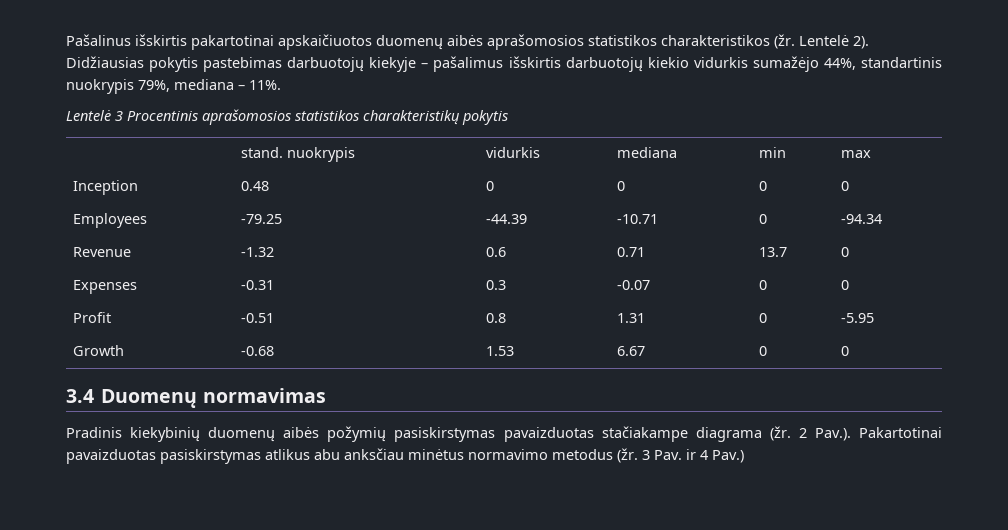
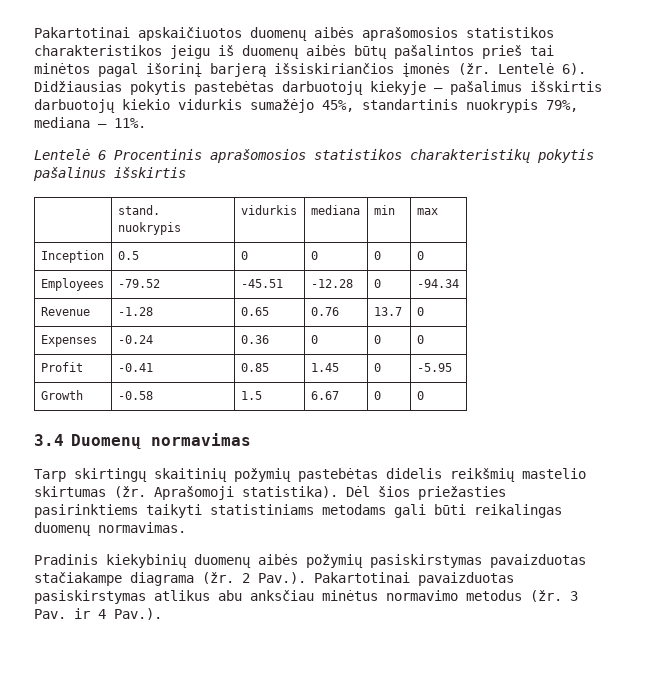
[66,34,274,50] Pašalinus išskirtis pakartotinai -> [34,27,130,38] Pakartotinai
(770, 40) none -> [170,45,554,59] [34,63,450,77] jeigu iš duomenų aibės būtų pašalintos prieš tai minėtos pagal išorinį barjerą išsiskiriančios įmonės
[853,36,869,49] 2). -> [562,63,586,75] 6).
[203,57,283,72] pastebimas -> [194,81,274,95] pastebėtas
[823,58,856,70] 44%, -> [322,100,354,112] 45%,
[115,111,123,121] 3 -> [98,150,106,160] 6
(508, 117) none -> [33,167,186,181] pašalinus išskirtis
[241,181,270,191] 0.48 -> [117,251,139,260] 0.5
[241,214,283,224] [486,214,528,224] [617,214,659,224] -79.25 | -44.39 | -10.71 -> [117,279,160,288] [240,279,283,288] [310,279,353,288] -79.52 | -45.51 | -12.28
[241,247,275,257] [486,247,507,257] [617,247,646,257] -1.32 | 0.6 | 0.71 -> [117,307,153,316] [240,307,269,316] [310,307,339,316] -1.28 | 0.65 | 0.76
[241,280,275,290] [486,280,507,290] [617,280,651,290] -0.31 | 0.3 | -0.07 -> [117,335,153,344] [240,335,269,344] [310,335,318,344] -0.24 | 0.36 | 0
[241,313,275,323] [486,313,507,323] [617,313,646,323] -0.51 | 0.8 | 1.31 -> [117,363,153,372] [240,363,269,372] [310,363,339,372] -0.41 | 0.85 | 1.45
[241,346,275,356] [486,346,515,356] -0.68 | 1.53 -> [117,391,153,400] [240,391,262,400] -0.58 | 1.5
(326, 395) none -> [34,468,586,482] [34,486,506,500] [34,504,562,518] [34,522,186,536] // Tarp skirtingų skaitinių požymių pastebėtas didelis reikšmių mastelio skirtumas (žr. Aprašomoji statistika). Dėl šios priežasties pasirinktiems taikyti statistiniams metodams gali būti reikalingas duomenų normavimas.
[712,450,744,463] Pav.) -> [114,608,162,620] Pav.).

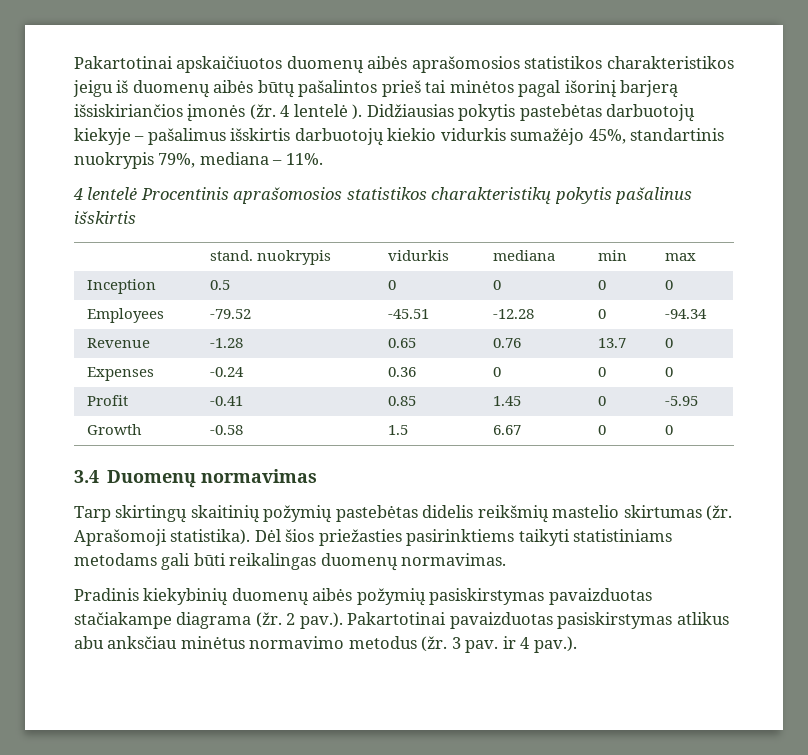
[498,63,586,75] Lentelė 6). -> [280,104,363,120] 4 lentelė ).
[34,149,106,160] Lentelė 6 -> [73,187,138,200] 4 lentelė
[258,572,306,584] Pav.). -> [299,612,343,629] pav.).
[34,609,66,619] Pav. -> [465,640,499,653] pav.
[114,608,162,620] Pav.). -> [533,636,577,653] pav.).

